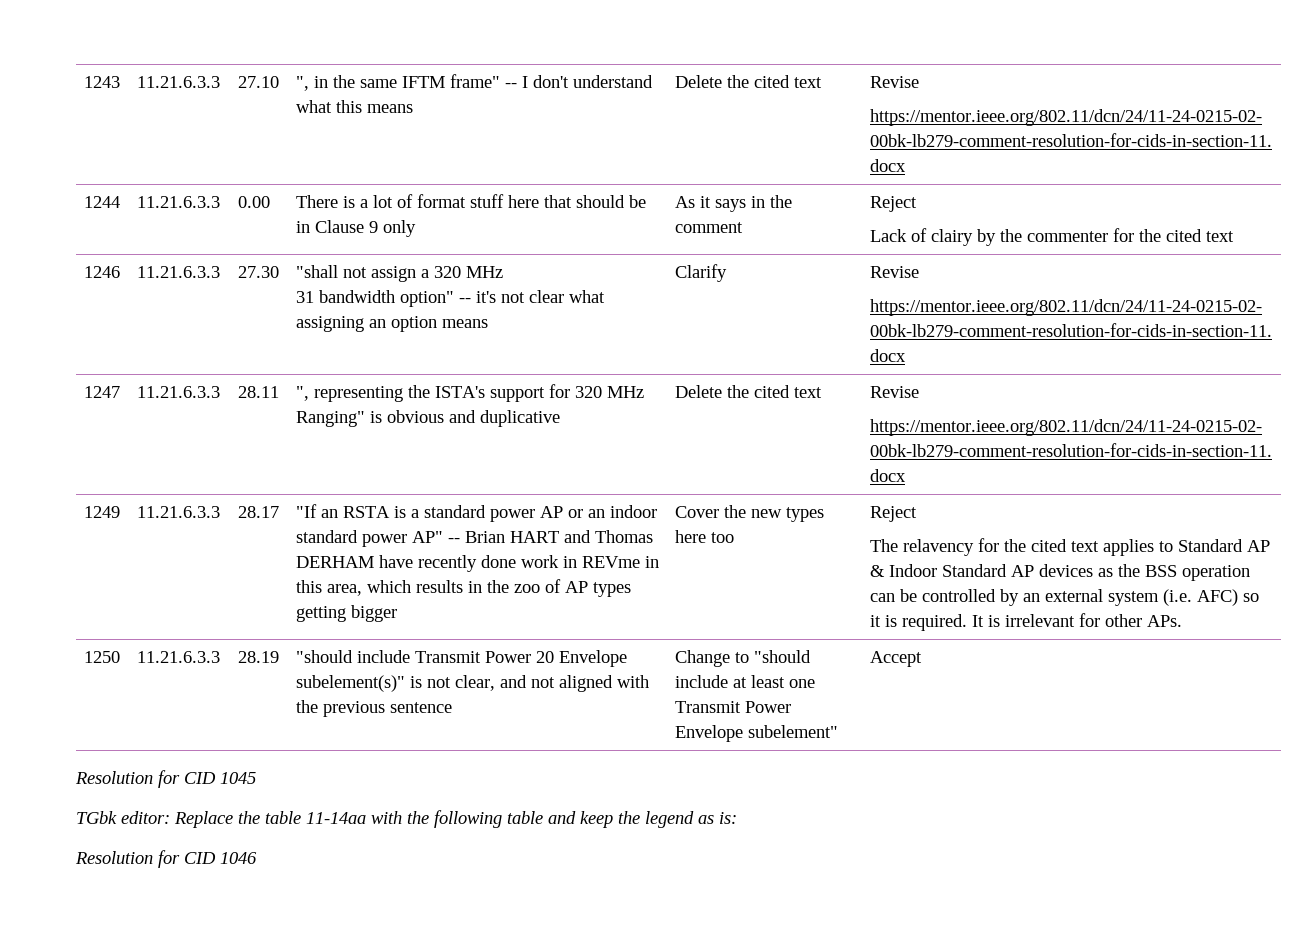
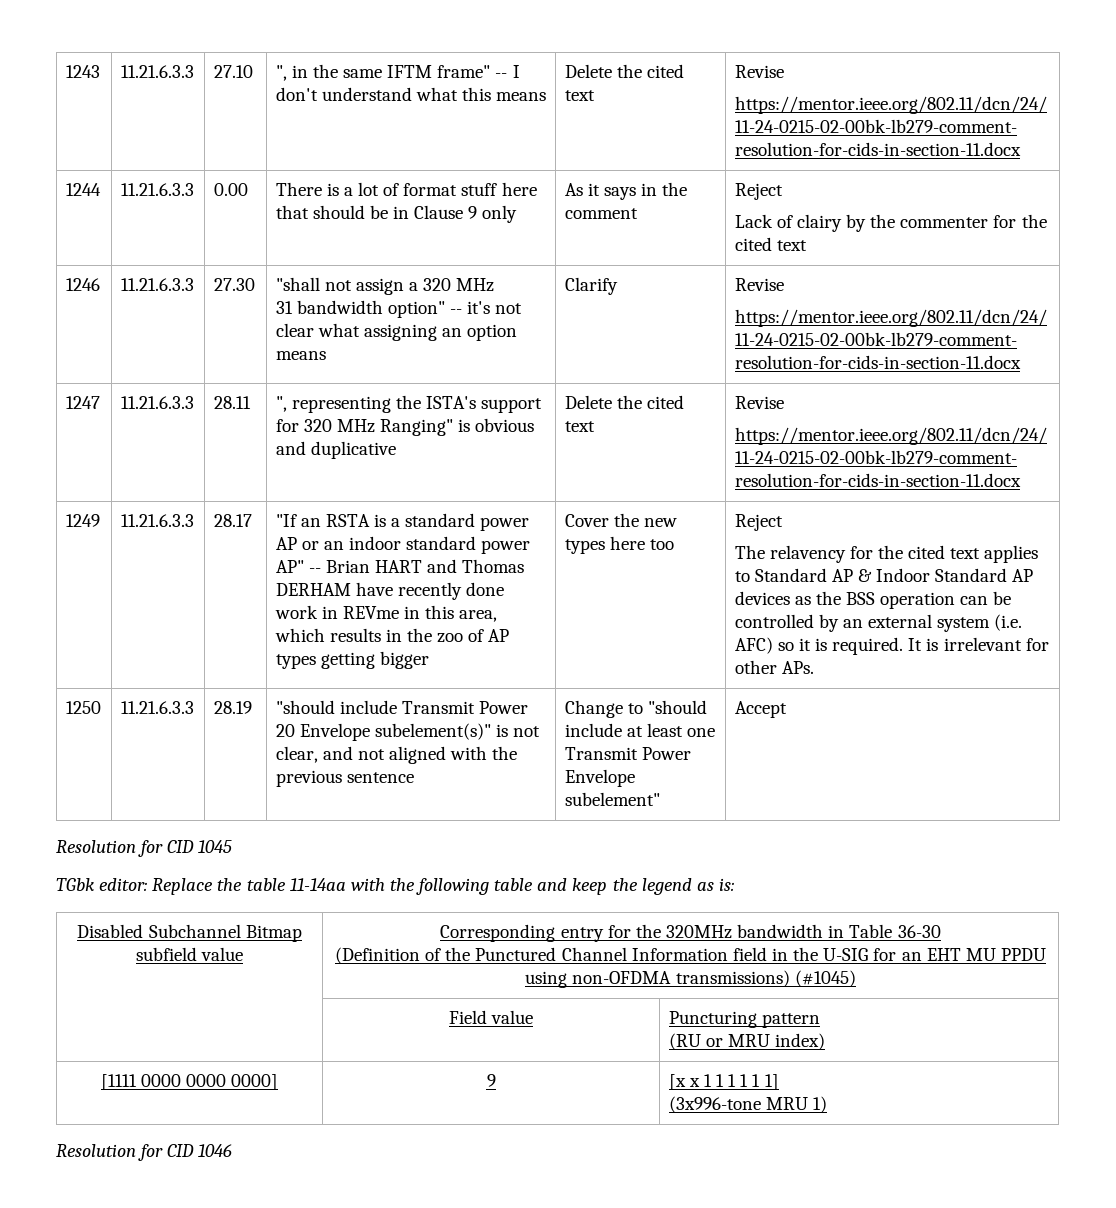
(737, 818) none -> [77,924,302,942] [135,947,244,961] [440,924,941,942] [335,947,1046,964] [525,970,856,988] [448,1010,534,1024] [668,1011,820,1028] [668,1033,826,1050] [100,1074,279,1090] [486,1074,496,1087] [668,1074,779,1090] [668,1096,827,1113] // Disabled Subchannel Bitmap subfield value | Corresponding entry for the 320MHz bandwidth in Table 36-30 // (Definition of the Punctured Channel Information field in the U-SIG for an EHT MU PPDU using non-OFDMA transmissions) (#1045) // | Field value | Puncturing pattern // (RU or MRU index) // [1111 0000 0000 0000] | 9 | [x x 1 1 1 1 1 1] // (3x996-tone MRU 1)

